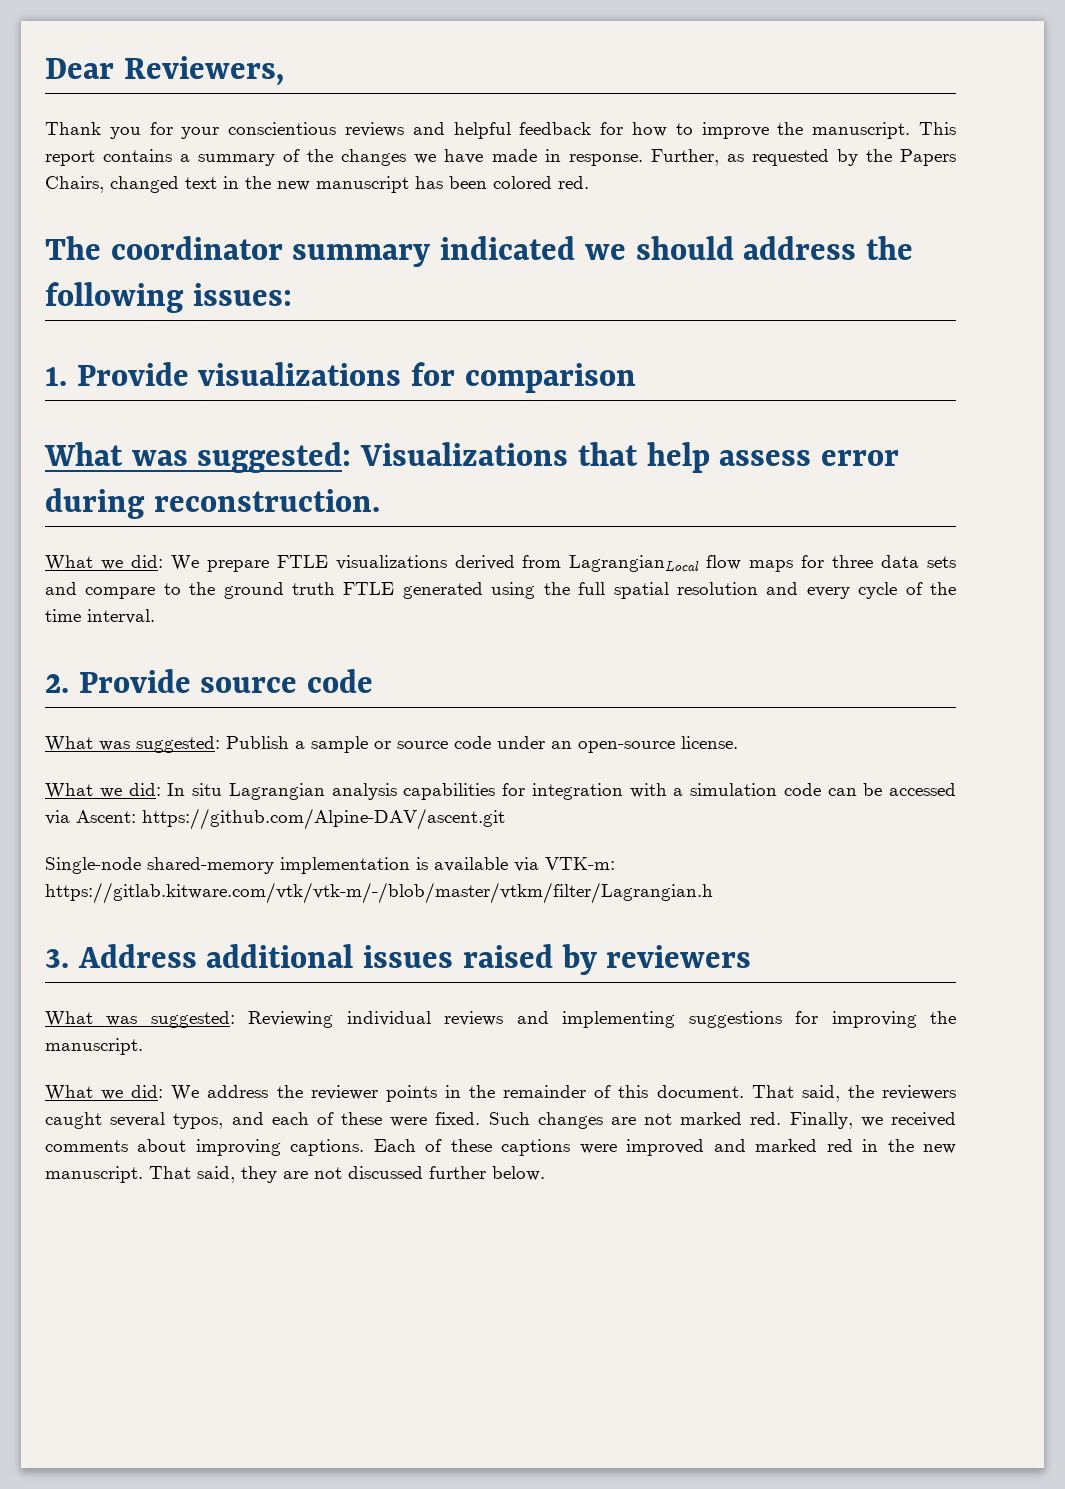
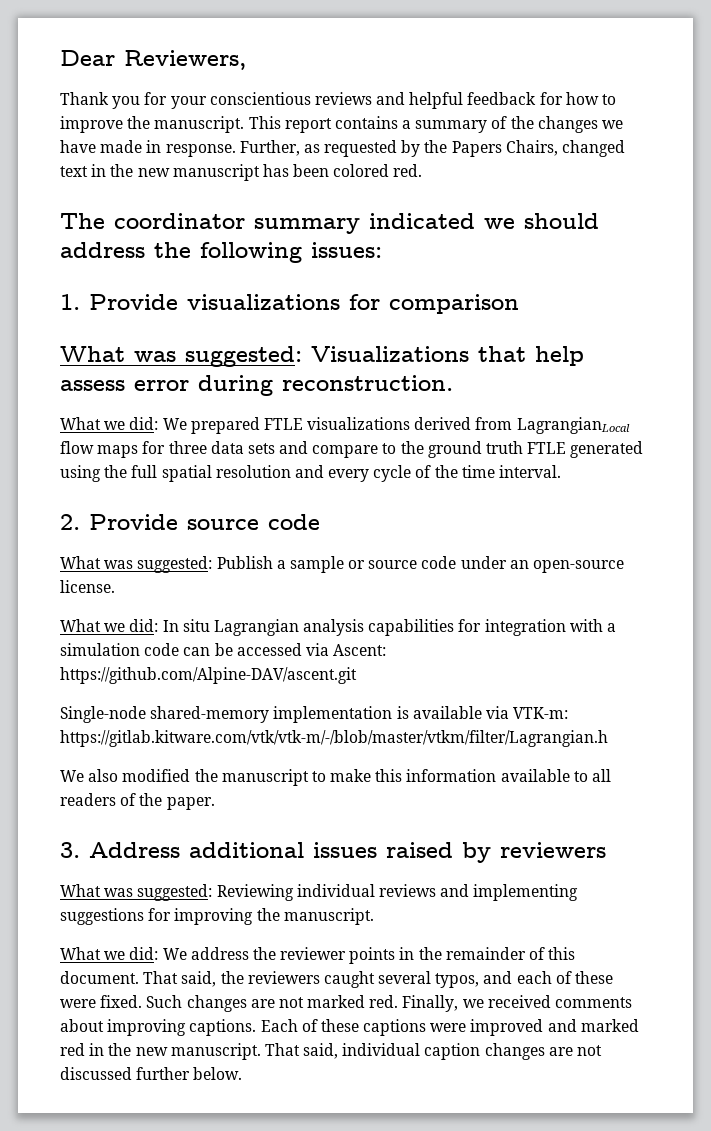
[206,560,269,572] prepare -> [190,417,260,434] prepared
(713, 893) none -> [60,769,612,786] [60,793,215,810] // We also modified the manuscript to make this information available to all readers of the paper.
[241,1166,277,1183] they -> [342,1043,545,1060] individual caption changes

